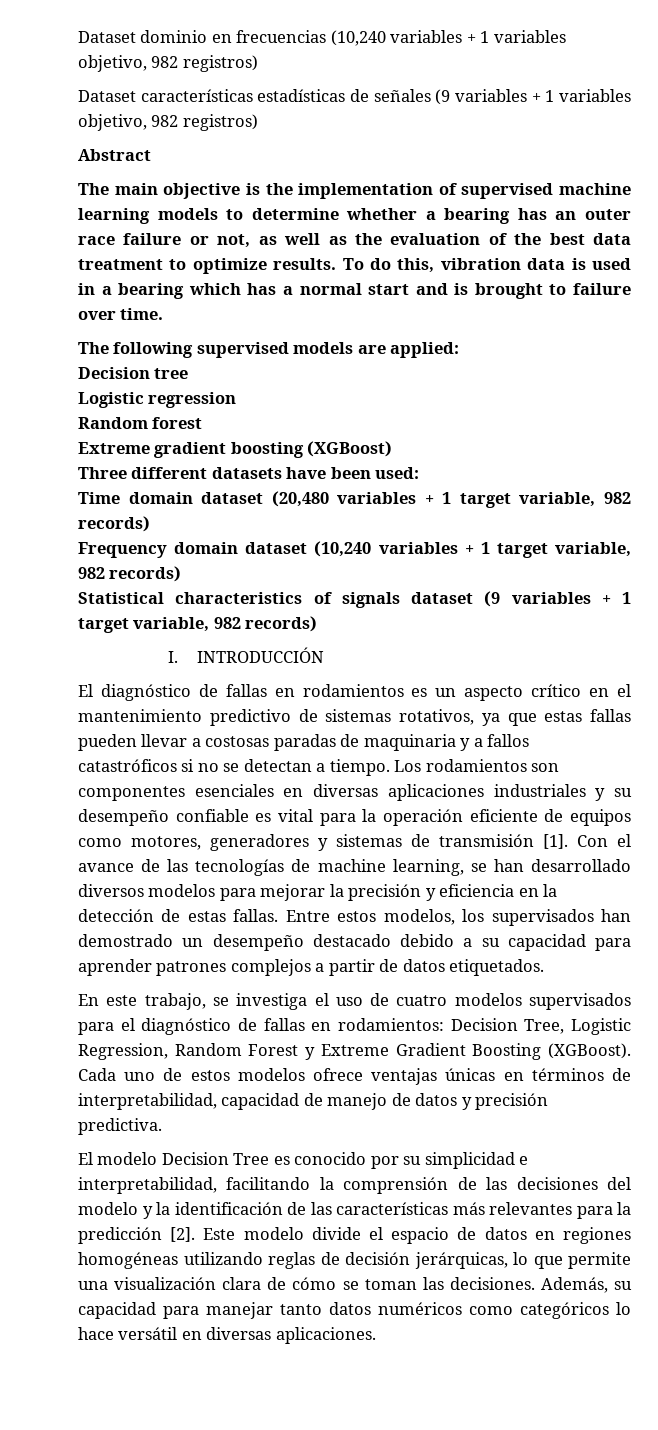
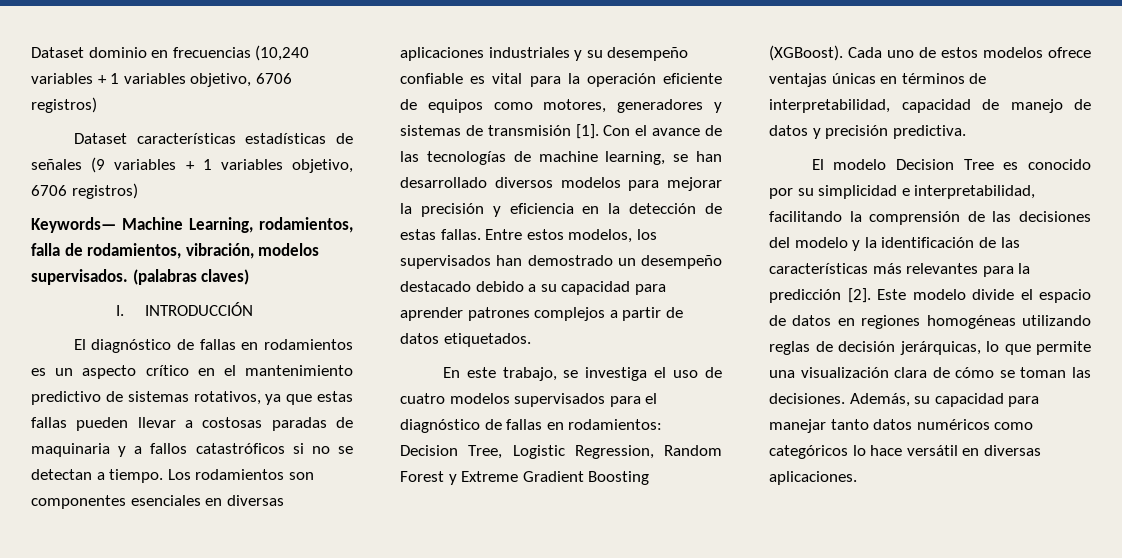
[151,56,179,68] 982 -> [255,73,292,84] 6706
[151,114,258,131] [78,149,151,161] [78,183,631,199] [78,208,631,224] [78,233,632,248] [78,258,631,274] [78,283,631,299] [78,308,164,320] [78,342,460,358] [78,367,189,379] [78,392,237,408] [78,417,203,429] [78,441,393,458] [78,467,420,479] [78,491,631,508] [78,516,150,532] [78,541,631,558] [78,566,182,582] [78,591,631,608] [78,616,318,633] 982 registros) // Abstract // The main objective is the implementation of supervised machine learning models to determine whether a bearing has an outer race failure or not, as well as the evaluation of the best data treatment to optimize results. To do this, vibration data is used in a bearing which has a normal start and is brought to failure over time. // The following supervised models are applied: // Decision tree // Logistic regression // Random forest // Extreme gradient boosting (XGBoost) // Three different datasets have been used: // Time domain dataset (20,480 variables + 1 target variable, 982 records) // Frequency domain dataset (10,240 variables + 1 target variable, 982 records) // Statistical characteristics of signals dataset (9 variables + 1 target variable, 982 records) -> [31,183,138,199] [31,217,353,233] [31,243,320,259] [31,269,250,285] 6706 registros) // Keywords— Machine Learning, rodamientos, falla de rodamientos, vibración, modelos supervisados. (palabras claves)

